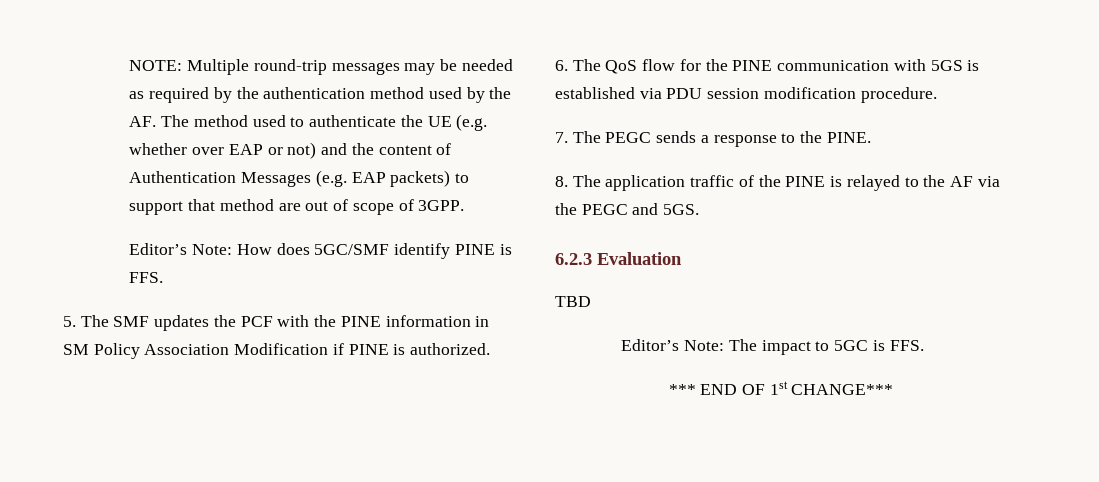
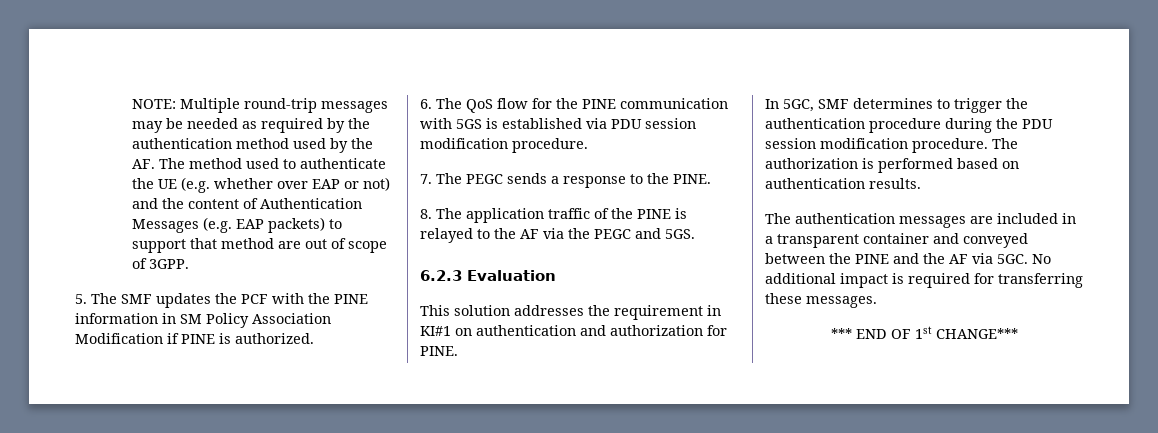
[129,243,512,259] [129,272,164,283] // Editor’s Note: How does 5GC/SMF identify PINE is FFS. -> (189, 264) none
[555,296,591,307] [621,339,924,355] TBD // Editor’s Note: The impact to 5GC is FFS. -> [420,305,721,320] [420,325,727,336] [420,346,458,356] [765,98,1028,113] [765,118,1053,133] [765,138,1018,153] [765,158,1019,173] [765,178,921,189] [765,213,1076,228] [765,233,1028,248] [765,253,1051,264] [765,273,1083,288] [765,293,877,308] This solution addresses the requirement in KI#1 on authentication and authorization for PINE. // In 5GC, SMF determines to trigger the authentication procedure during the PDU session modification procedure. The authorization is performed based on authentication results. // The authentication messages are included in a transparent container and conveyed between the PINE and the AF via 5GC. No additional impact is required for transferring these messages.

